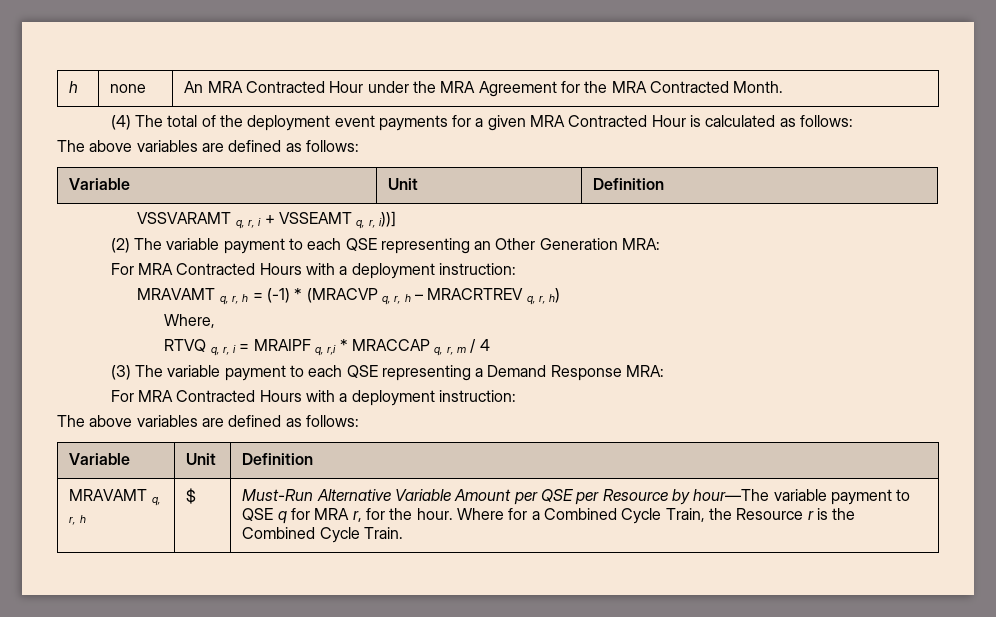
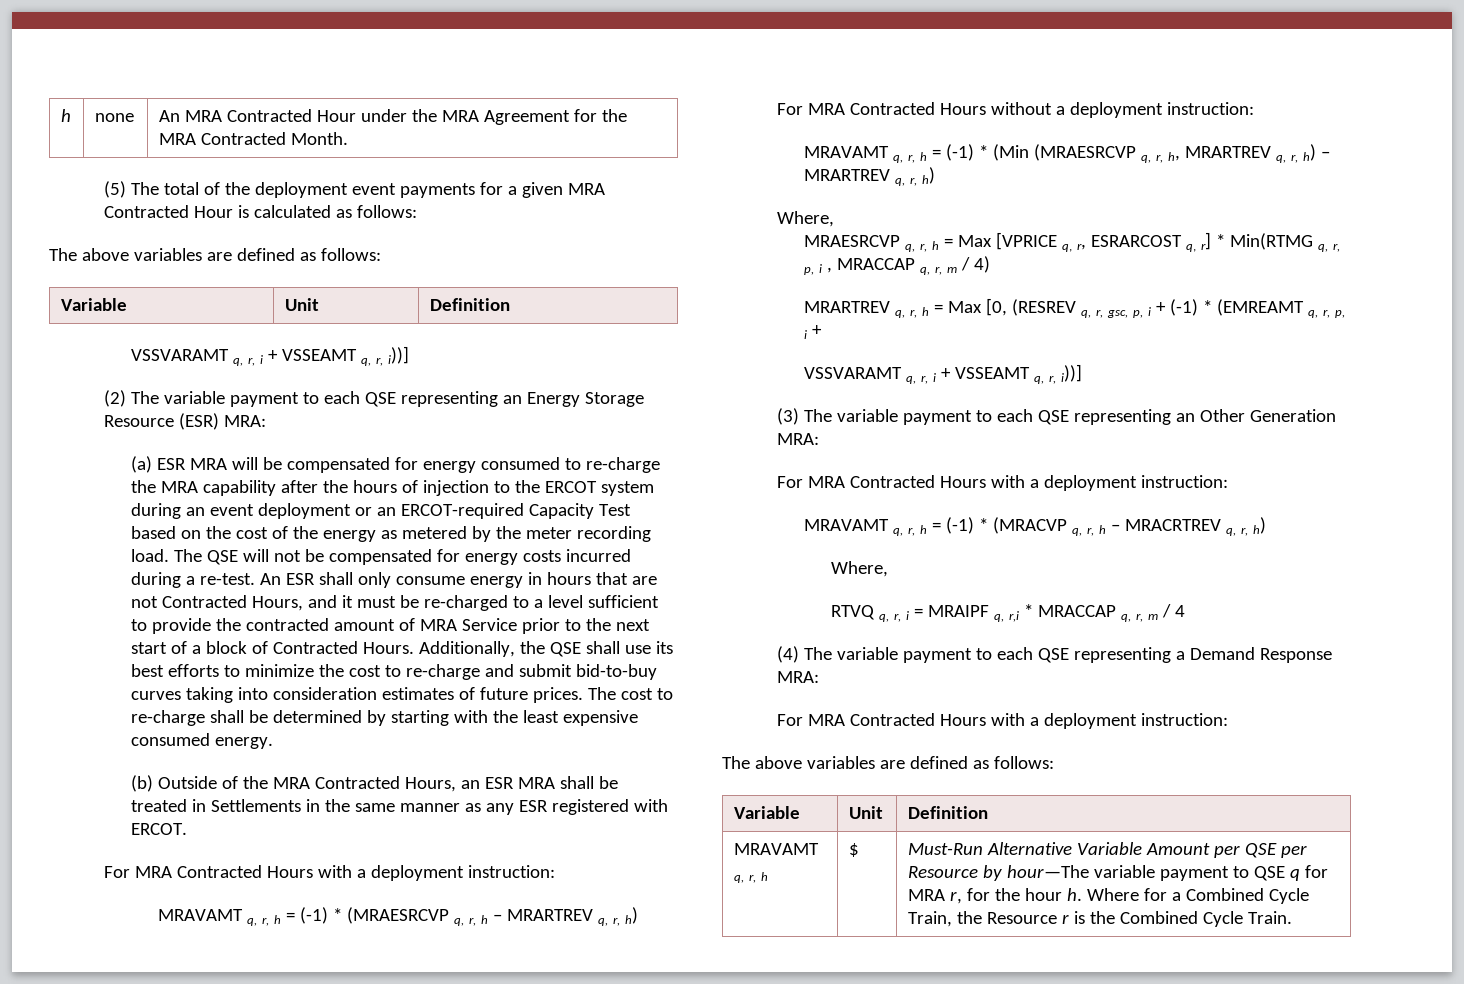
[110,115,131,130] (4) -> [103,181,126,198] (5)
(492, 245) none -> [526,392,644,407] [103,413,266,430] [131,456,660,473] [131,480,654,496] [131,503,631,519] [131,526,651,542] [131,549,631,565] [131,572,657,588] [131,595,659,611] [131,618,650,634] [131,641,673,657] [131,664,657,680] [131,687,673,703] [131,710,638,726] [131,733,274,749] [131,775,618,792] [131,799,668,815] [131,823,188,835] [103,865,555,881] [158,907,639,926] [776,102,1254,118] [804,144,1330,163] [804,167,935,186] [776,211,834,227] [804,232,1340,252] [804,256,990,275] [804,298,1345,318] [804,325,823,339] [804,364,1082,384] [776,408,1195,425] Energy Storage Resource (ESR) MRA: // (a) ESR MRA will be compensated for energy consumed to re-charge the MRA capability after the hours of injection to the ERCOT system during an event deployment or an ERCOT-required Capacity Test based on the cost of the energy as metered by the meter recording load. The QSE will not be compensated for energy costs incurred during a re-test. An ESR shall only consume energy in hours that are not Contracted Hours, and it must be re-charged to a level sufficient to provide the contracted amount of MRA Service prior to the next start of a block of Contracted Hours. Additionally, the QSE shall use its best efforts to minimize the cost to re-charge and submit bid-to-buy curves taking into consideration estimates of future prices. The cost to re-charge shall be determined by starting with the least expensive consumed energy. // (b) Outside of the MRA Contracted Hours, an ESR MRA shall be treated in Settlements in the same manner as any ESR registered with ERCOT. // For MRA Contracted Hours with a deployment instruction: // MRAVAMT q, r, h = (-1) * (MRAESRCVP q, r, h – MRARTREV q, r, h) // For MRA Contracted Hours without a deployment instruction: // MRAVAMT q, r, h = (-1) * (Min (MRAESRCVP q, r, h, MRARTREV q, r, h) – MRARTREV q, r, h) // Where, // MRAESRCVP q, r, h = Max [VPRICE q, r, ESRARCOST q, r] * Min(RTMG q, r, p, i , MRACCAP q, r, m / 4) // MRARTREV q, r, h = Max [0, (RESREV q, r, gsc, p, i + (-1) * (EMREAMT q, r, p, i + // VSSVARAMT q, r, i + VSSEAMT q, r, i))] // (3) The variable payment to each QSE representing an
[110,365,131,380] (3) -> [776,646,799,663] (4)
[416,508,453,520] hour. -> [1024,888,1082,901] hour h.

